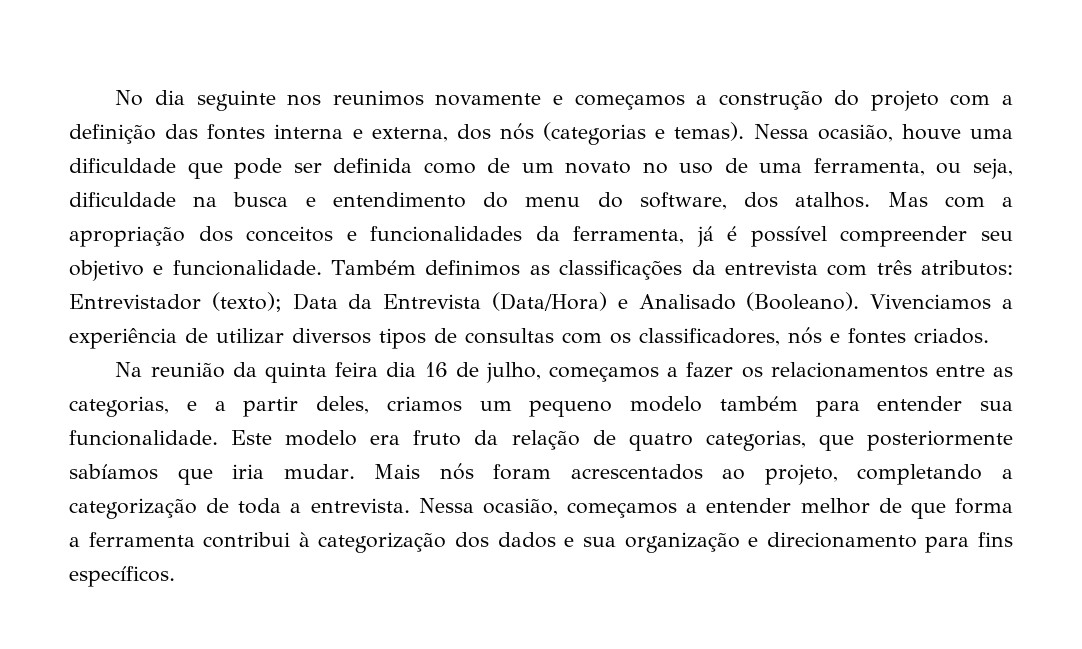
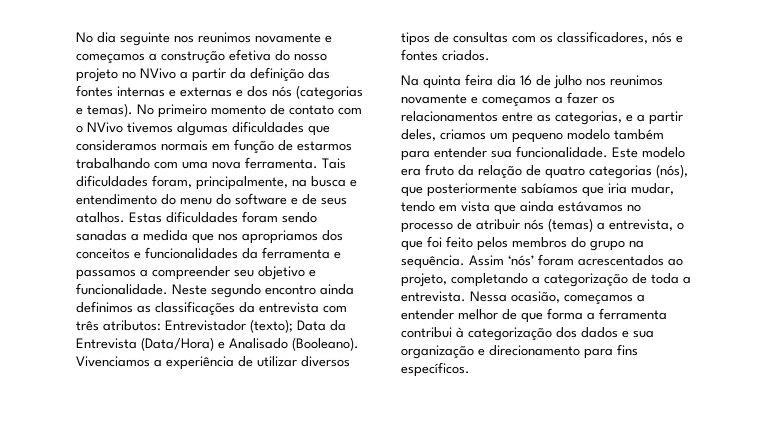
[834,90,1013,111] [69,124,448,144] do projeto com a definição das fontes interna e externa, -> [229,49,327,61] [76,67,330,82] [76,85,243,97] efetiva do nosso projeto no NVivo a partir da definição das fontes internas e externas e
[753,124,1013,142] [69,158,1013,179] [69,192,176,207] Nessa ocasião, houve uma dificuldade que pode ser definida como de um novato no uso de uma ferramenta, ou seja, dificuldade -> [137,104,362,118] [76,121,330,136] [76,139,352,154] [76,157,346,169] [76,175,288,190] No primeiro momento de contato com o NVivo tivemos algumas dificuldades que consideramos normais em função de estarmos trabalhando com uma nova ferramenta. Tais dificuldades foram, principalmente,
[639,192,1014,210] [69,226,185,247] software, dos atalhos. Mas com a apropriação -> [235,193,347,205] [76,211,317,223] [76,230,318,244] software e de seus atalhos. Estas dificuldades foram sendo sanadas a medida que nos apropriamos
[573,226,827,247] ferramenta, já é possível -> [262,247,341,259] [76,269,148,280] ferramenta e passamos a
[331,260,417,275] Também -> [172,284,354,298] Neste segundo encontro ainda
[150,362,257,378] reunião da -> (419, 80) none
[485,362,541,383] julho, -> [554,75,663,89] [401,94,478,104] julho nos reunimos novamente e
[705,430,806,451] categorias, -> [589,164,688,179] categorias (nós),
[283,463,474,480] mudar. Mais nós -> [631,183,674,195] [401,201,641,215] [401,218,684,233] [401,236,644,251] [401,255,534,269] mudar, tendo em vista que ainda estávamos no processo de atribuir nós (temas) a entrevista, o que foi feito pelos membros do grupo na sequência. Assim ‘nós’

